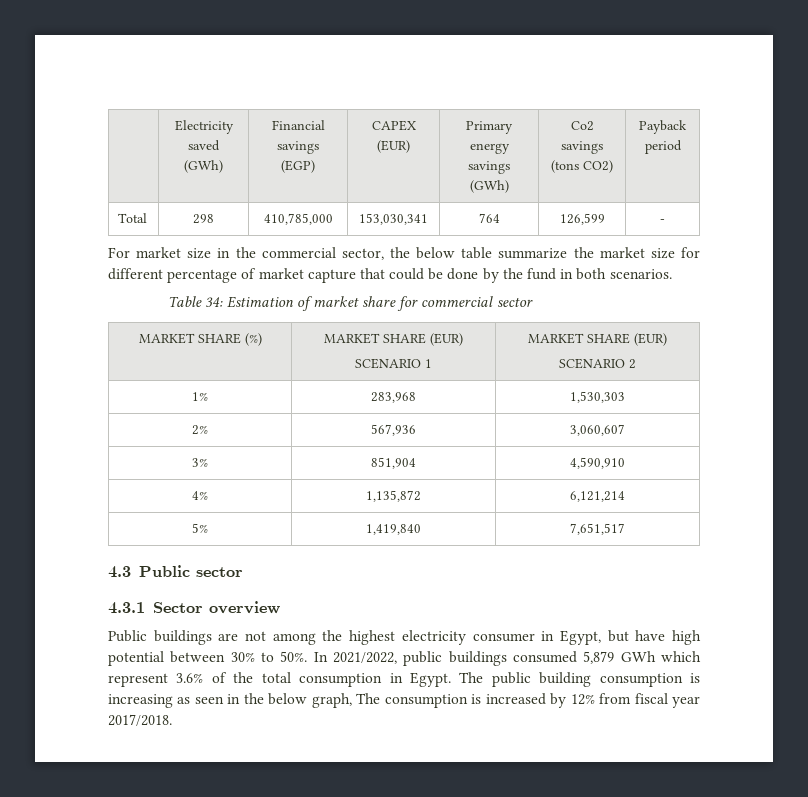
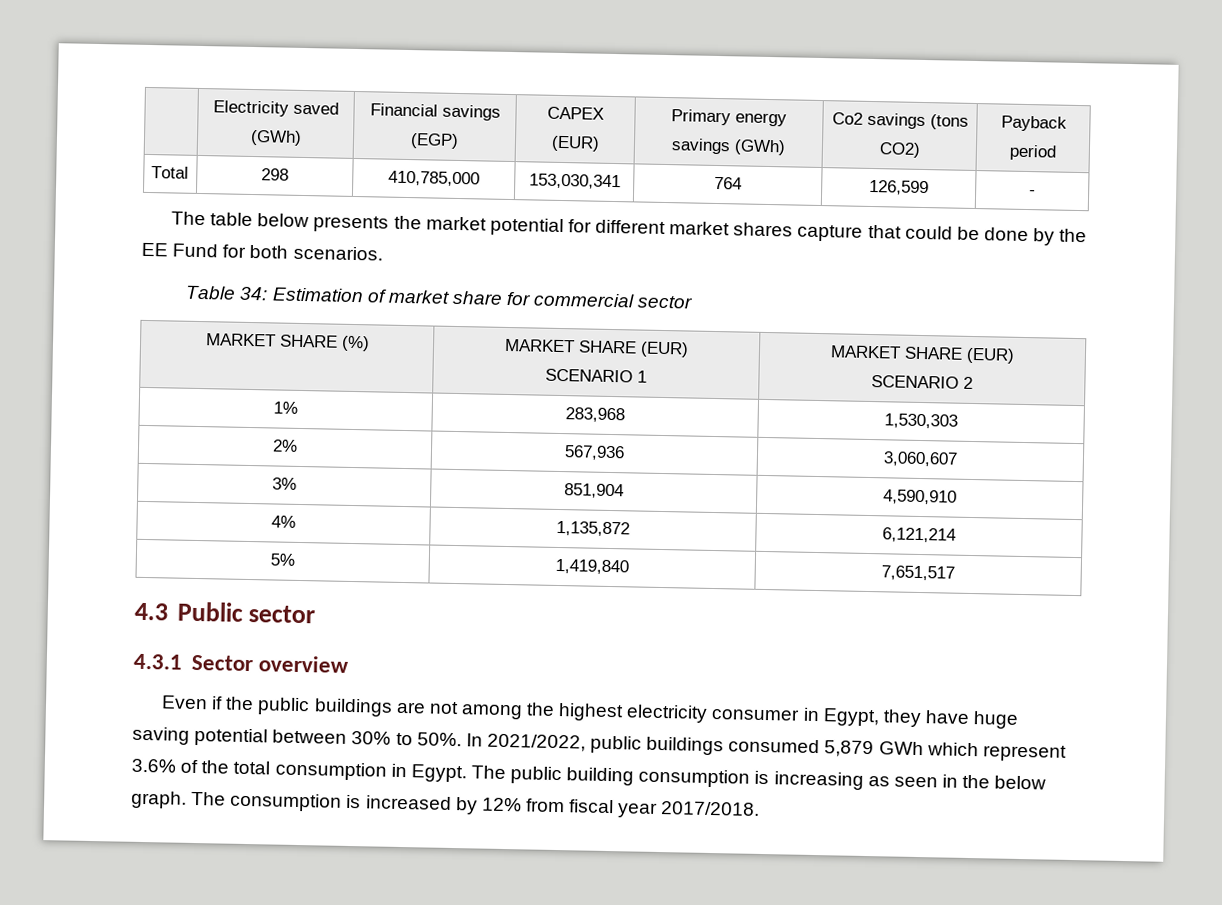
[108,247,568,260] For market size in the commercial sector, the below table summarize -> [171,211,390,233] The table below presents
[650,248,675,259] size -> [489,217,564,237] potential
[167,268,304,283] percentage of market -> [669,221,794,237] market shares
[527,268,574,280] fund in -> [141,242,247,258] EE Fund for
[108,630,147,642] Public -> [161,695,311,716] Even if the public
[607,630,701,645] but have high -> [882,709,1020,729] [132,726,190,745] they have huge saving
[311,693,352,708] graph, -> [131,790,187,809] graph.

